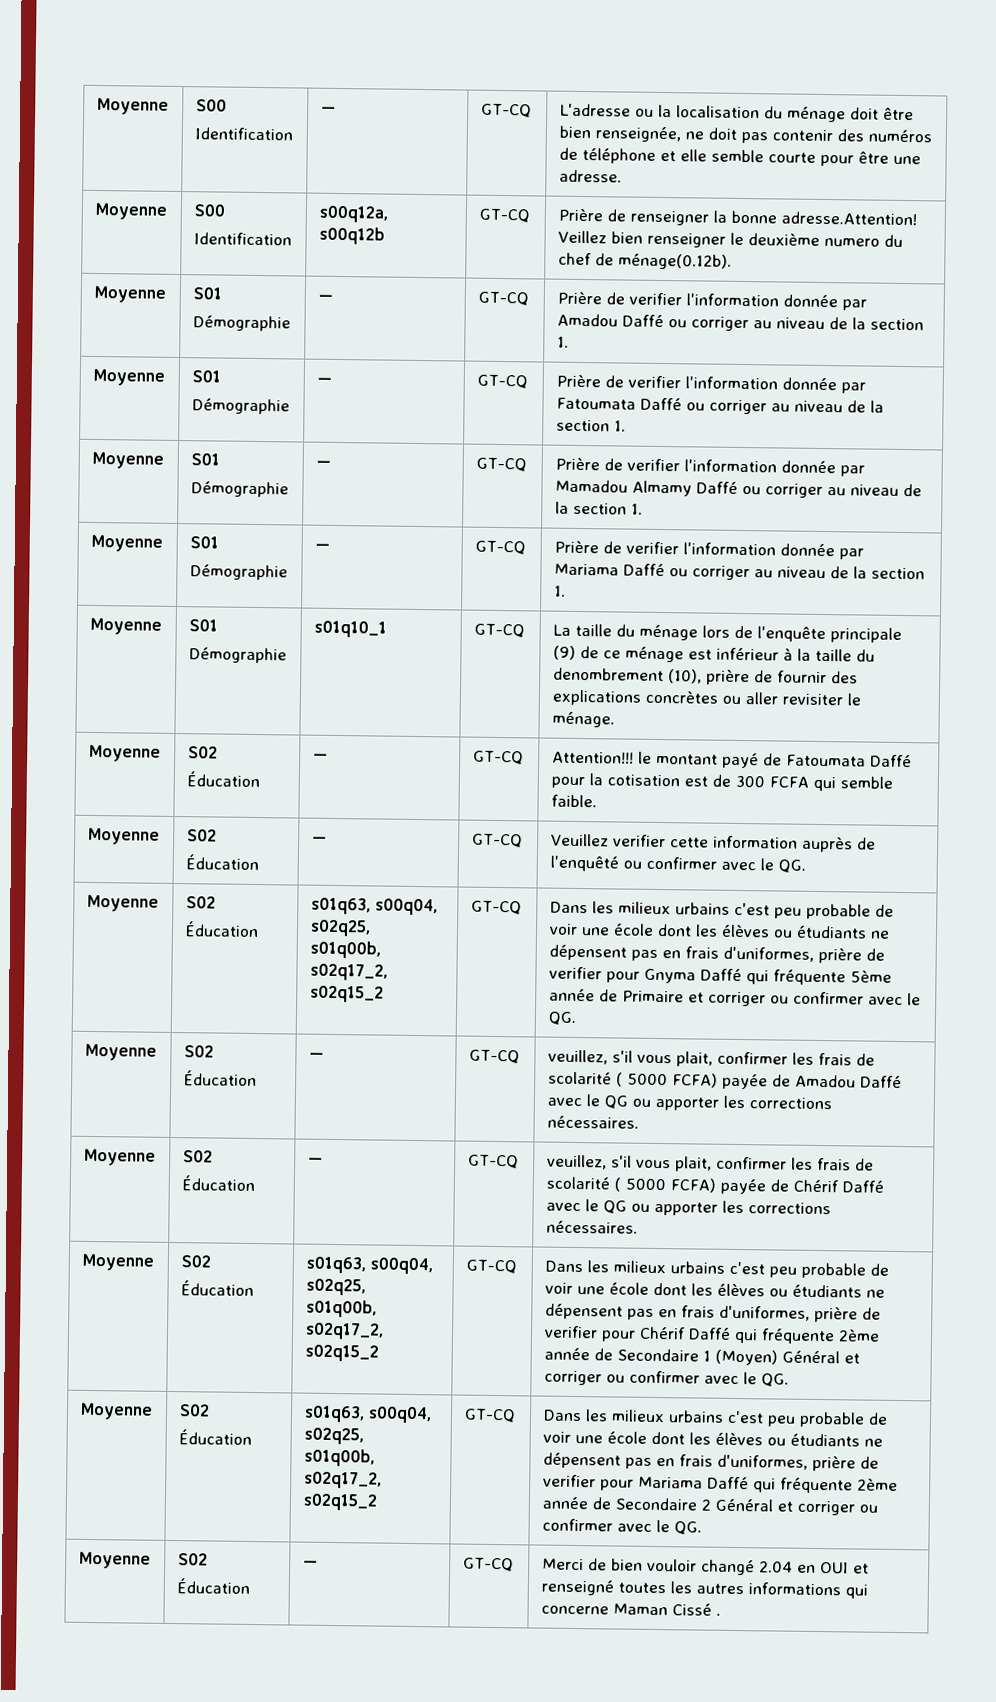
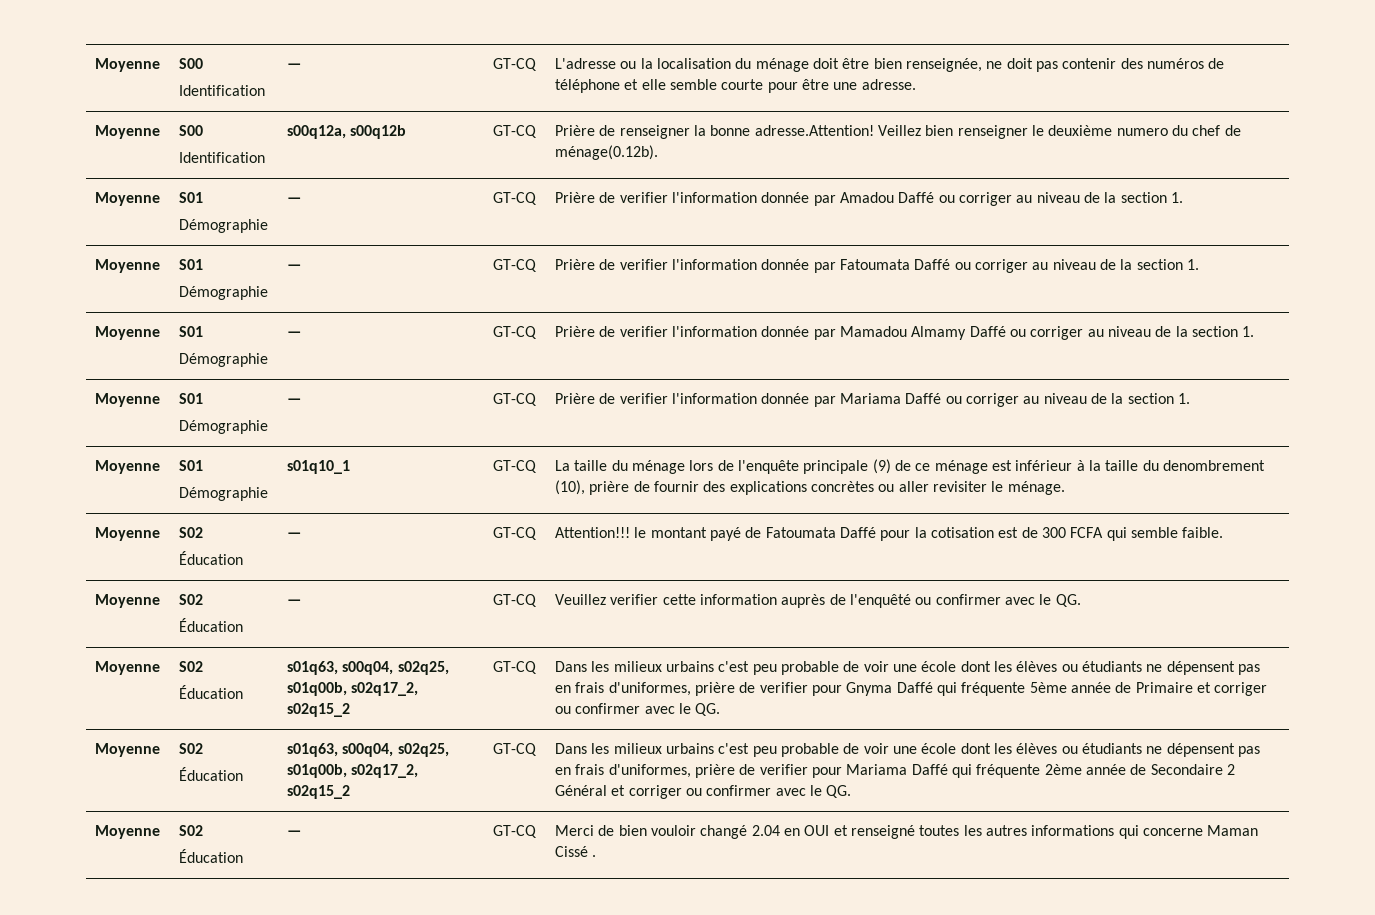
[183,1070,257,1088] [308,1052,324,1059] [468,1049,520,1064] [547,1049,875,1067] [547,1071,902,1090] [546,1094,832,1111] [546,1115,639,1129] [83,1148,156,1166] [182,1150,213,1163] [181,1175,255,1193] [307,1157,323,1164] [467,1154,519,1169] [546,1154,874,1172] [545,1176,884,1195] [545,1199,831,1216] [545,1220,638,1234] [81,1253,154,1271] [180,1255,211,1268] [180,1280,254,1298] [305,1256,433,1275] [305,1278,366,1296] [305,1299,377,1318] [304,1322,384,1340] [304,1344,379,1362] [465,1259,517,1274] [544,1260,889,1279] [544,1282,885,1298] [544,1303,881,1323] [543,1325,880,1345] [543,1347,860,1366] [543,1370,789,1387] [79,1402,153,1420] [178,1404,210,1417] // Éducation | — | GT-CQ | veuillez, s'il vous plait, confirmer les frais de scolarité ( 5000 FCFA) payée de Amadou Daffé avec le QG ou apporter les corrections nécessaires. // Moyenne | S02 // Éducation | — | GT-CQ | veuillez, s'il vous plait, confirmer les frais de scolarité ( 5000 FCFA) payée de Chérif Daffé avec le QG ou apporter les corrections nécessaires. // Moyenne | S02 // Éducation | s01q63, s00q04, s02q25, s01q00b, s02q17_2, s02q15_2 | GT-CQ | Dans les milieux urbains c'est peu probable de voir une école dont les élèves ou étudiants ne dépensent pas en frais d'uniformes, prière de verifier pour Chérif Daffé qui fréquente 2ème année de Secondaire 1 (Moyen) Général et corriger ou confirmer avec le QG. // Moyenne | S02 -> (204, 748) none

